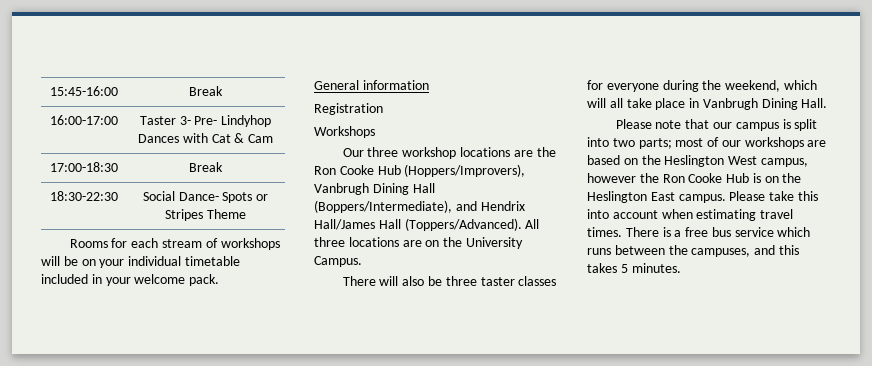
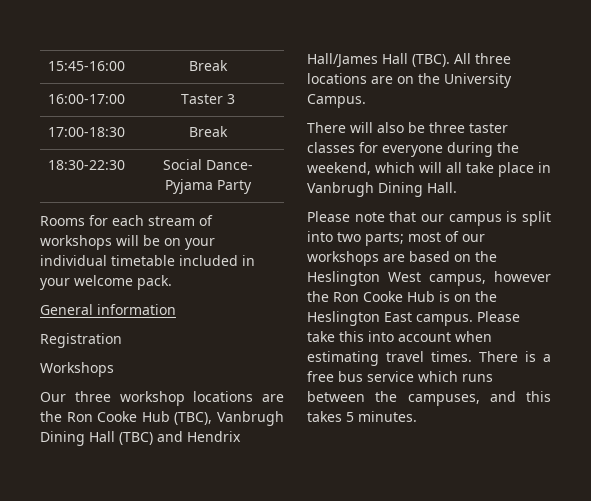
[179,115,272,127] [137,133,274,143] 3- Pre- Lindyhop Dances with Cat & Cam -> [226,94,235,104] 3
[222,192,269,203] [165,209,246,221] Spots or Stripes Theme -> [164,179,252,194] Pyjama Party
[404,164,526,177] (Hoppers/Improvers), -> [174,412,213,425] (TBC),
[314,200,452,213] (Boppers/Intermediate), -> [119,432,153,445] (TBC)
[404,218,522,231] (Toppers/Advanced). -> [412,54,450,67] (TBC).

